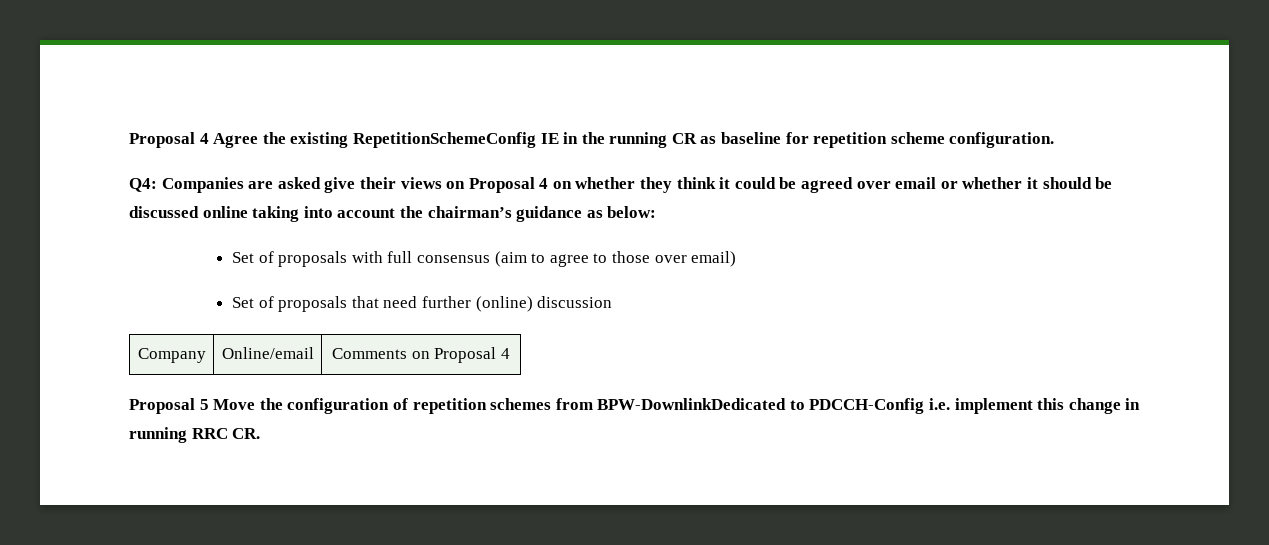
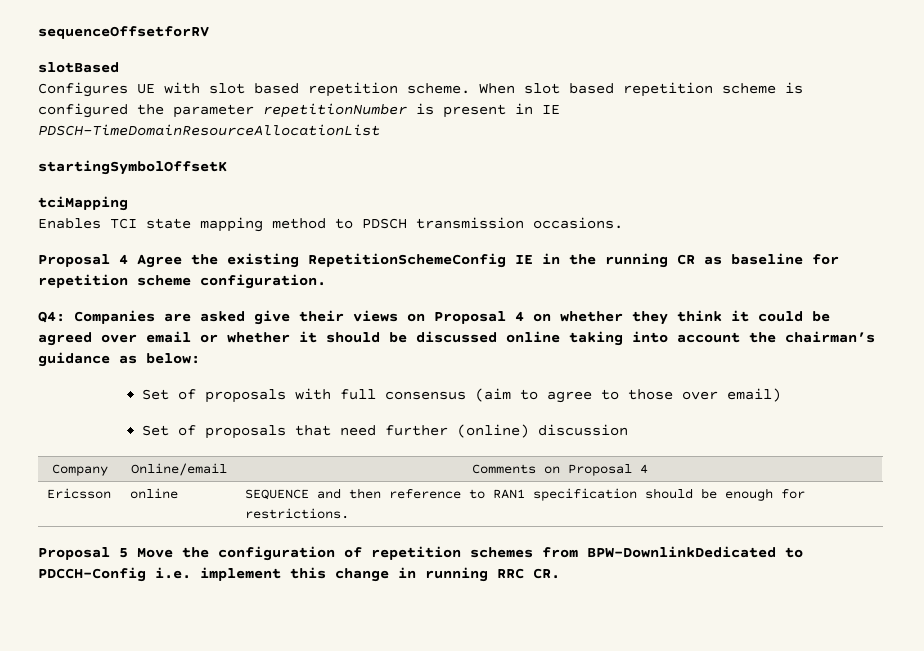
(129, 140) none -> [38,26,209,39] [38,62,119,73] [38,82,803,97] [38,103,560,118] [38,124,380,136] [38,160,227,175] [38,196,128,211] [38,217,623,232] sequenceOffsetforRV // slotBased // Configures UE with slot based repetition scheme. When slot based repetition scheme is configured the parameter repetitionNumber is present in IE PDSCH-TimeDomainResourceAllocationList // startingSymbolOffsetK // tciMapping // Enables TCI state mapping method to PDSCH transmission occasions. //
(510, 353) none -> [47,488,112,499] [130,488,179,499] [245,488,806,501] [245,508,350,519] // Ericsson | online | SEQUENCE and then reference to RAN1 specification should be enough for restrictions.

